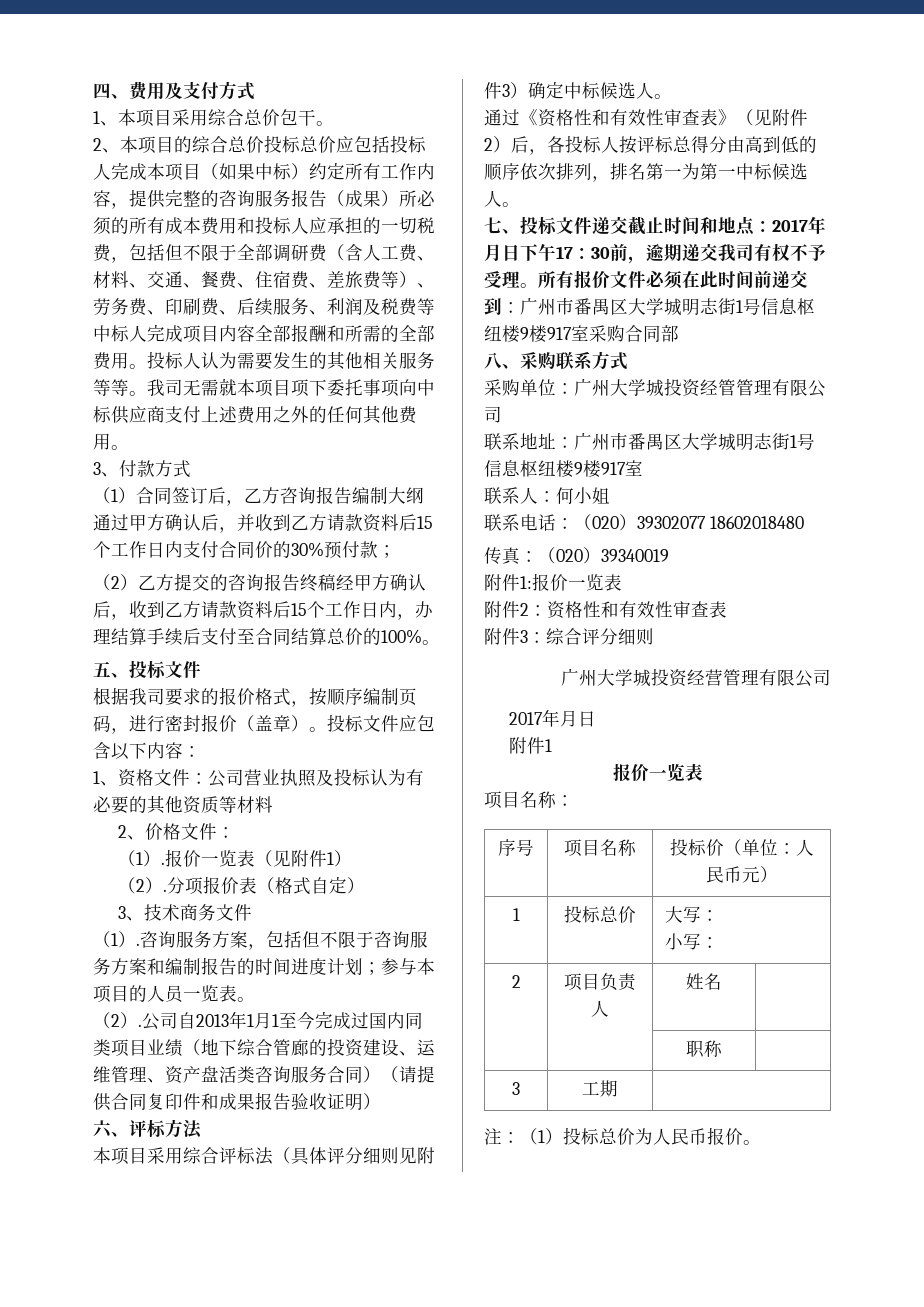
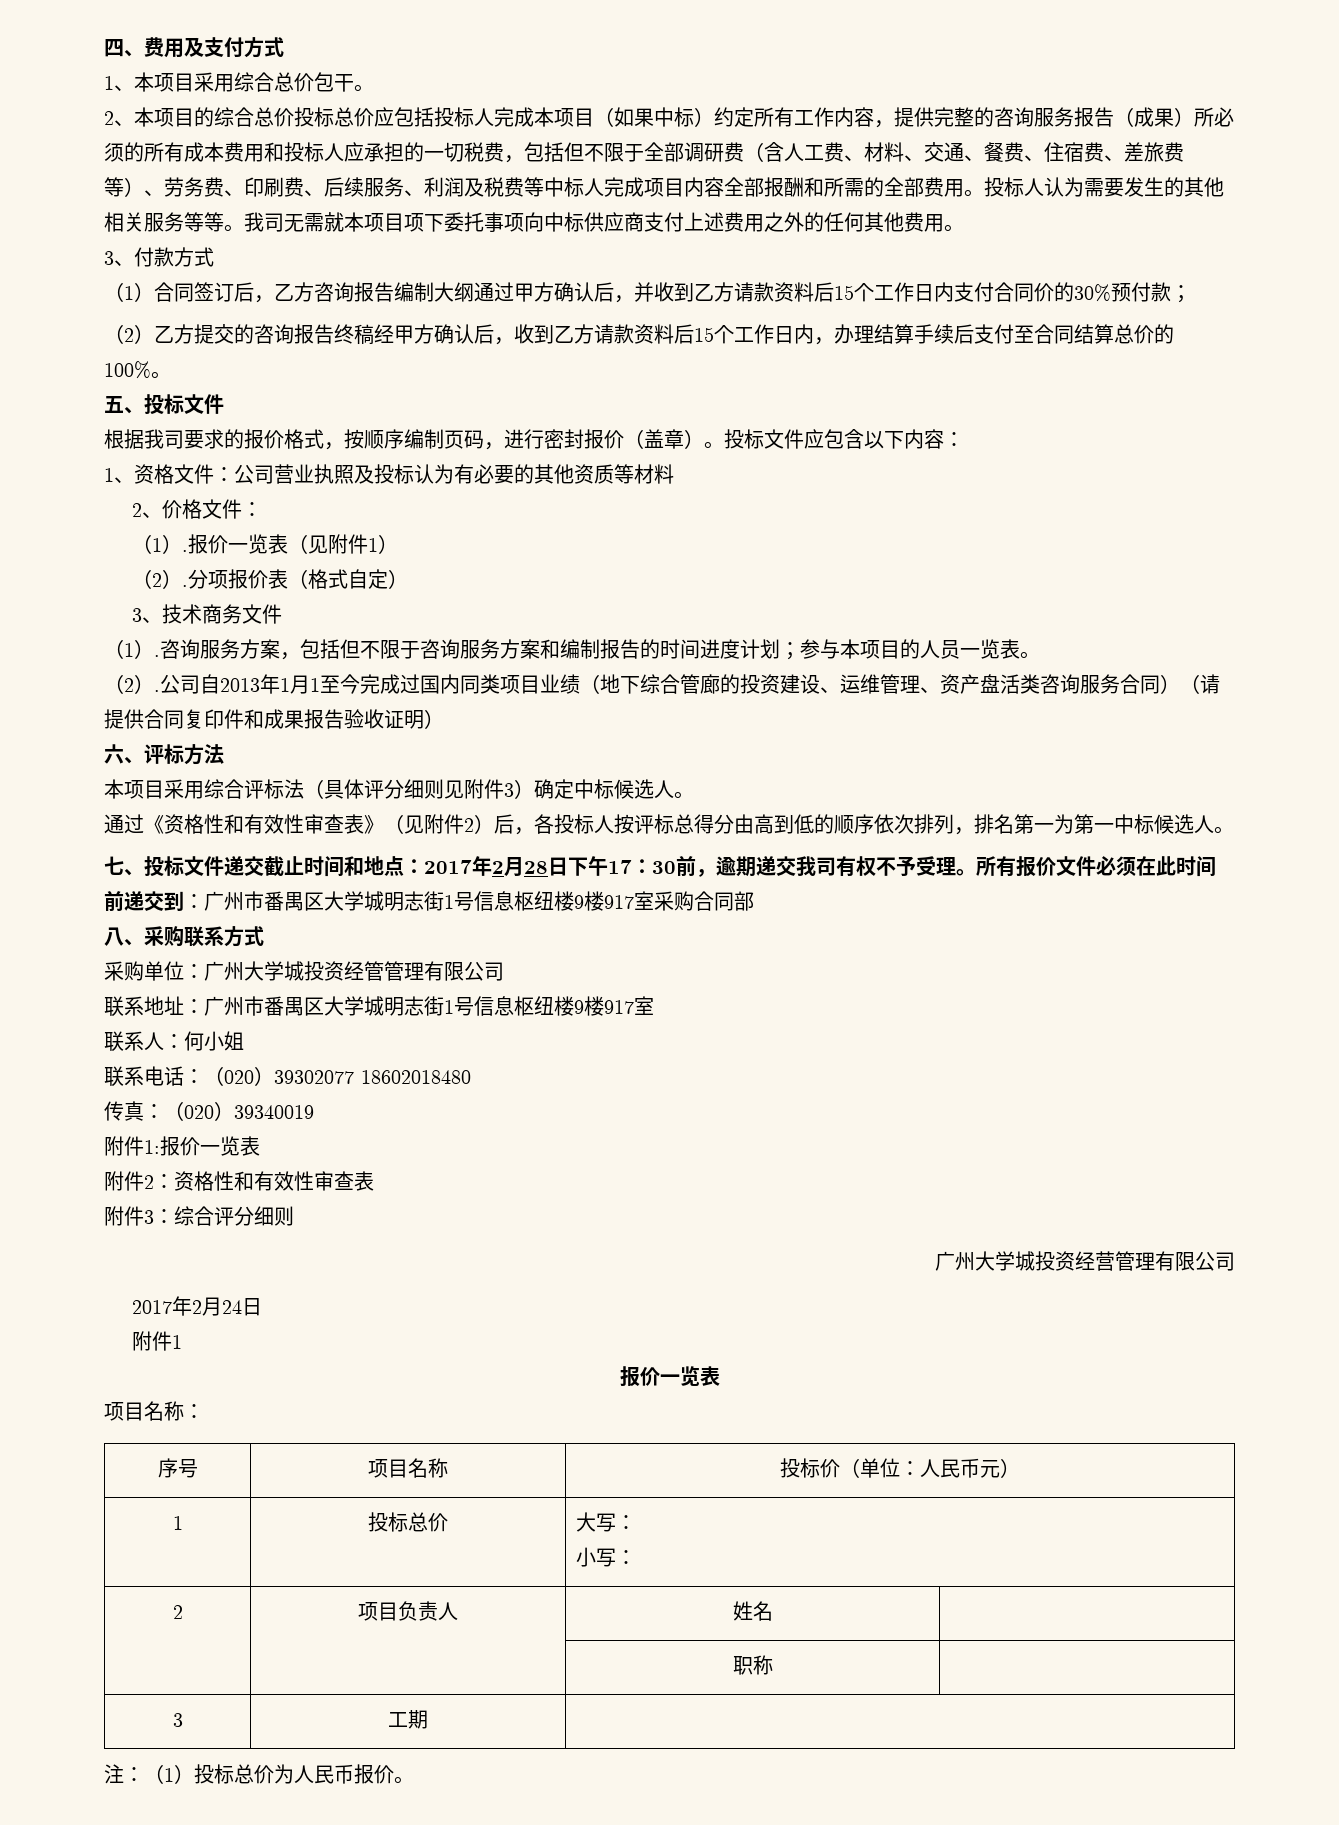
[484,244,502,262] 月 -> [492,857,548,877] 2月28
[559,710,578,727] 月 -> [192,1297,243,1316] 2月24

